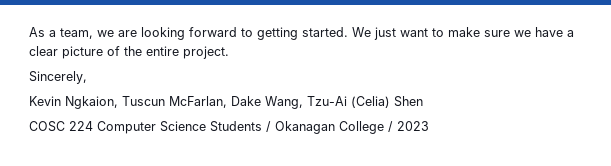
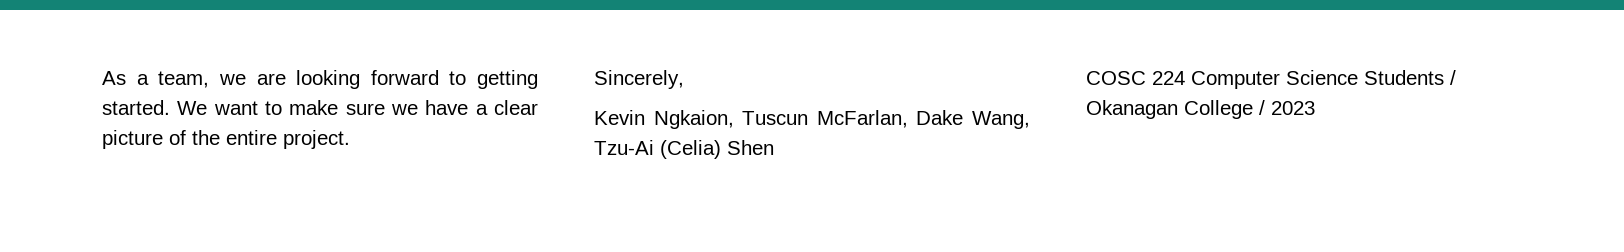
[374,27,396,40] just -> (208, 108) none

